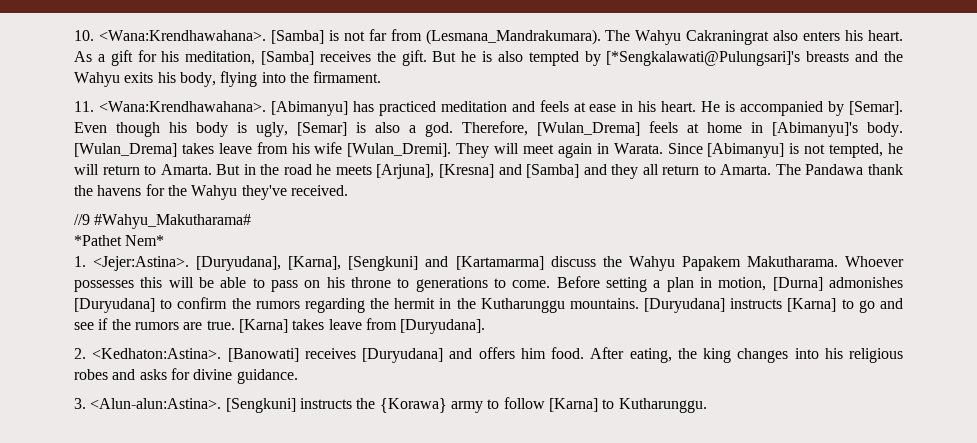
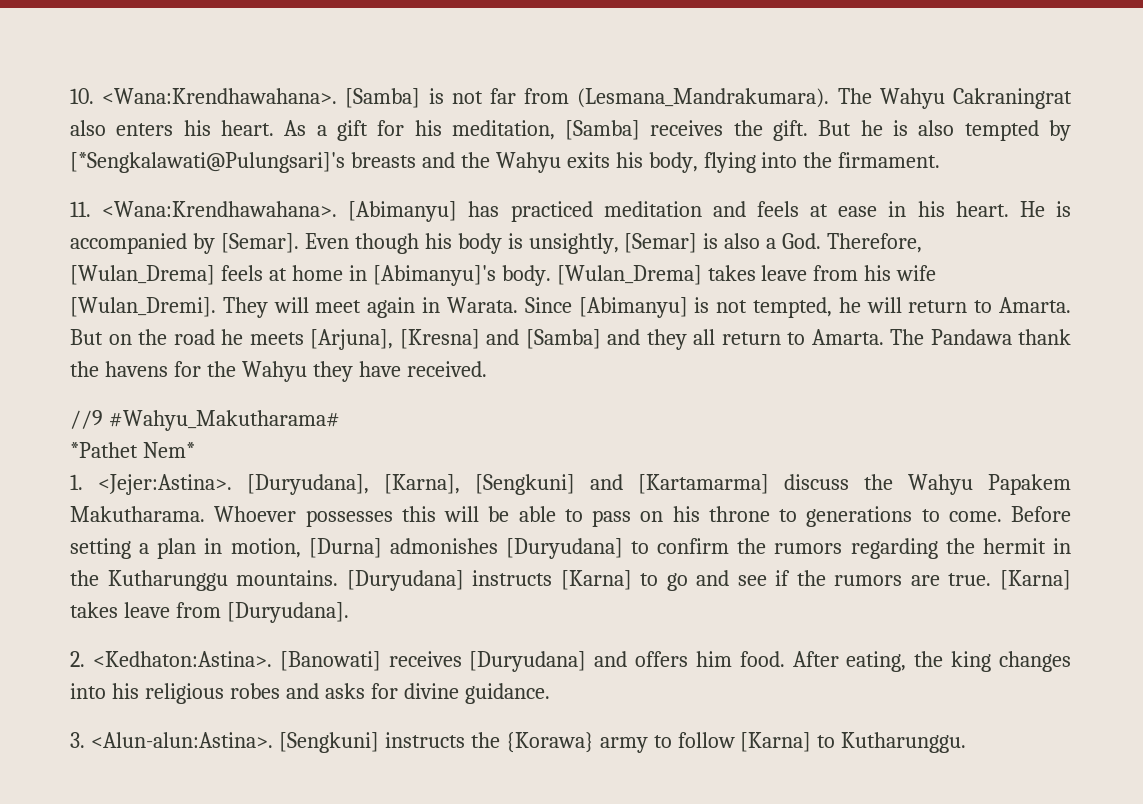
[256,122,288,137] ugly, -> [528,233,619,254] unsightly,
[425,122,453,137] god. -> [782,233,822,249] God.
[243,164,256,175] in -> [108,334,132,345] on
[241,185,287,200] they've -> [312,361,401,382] they have

